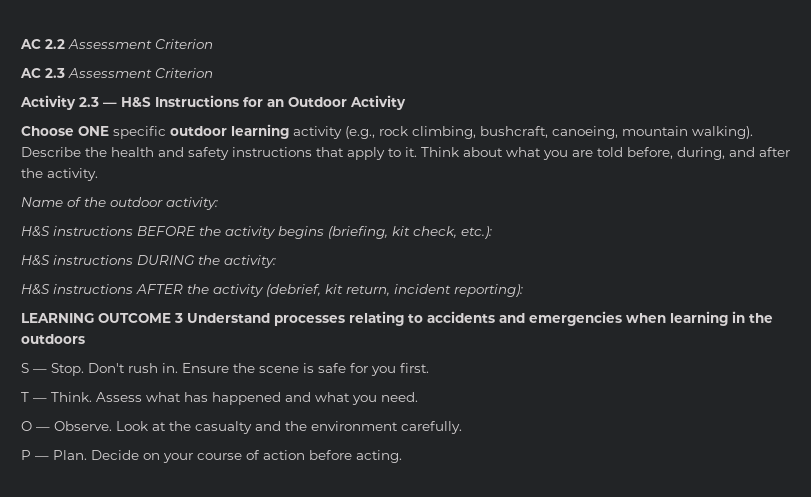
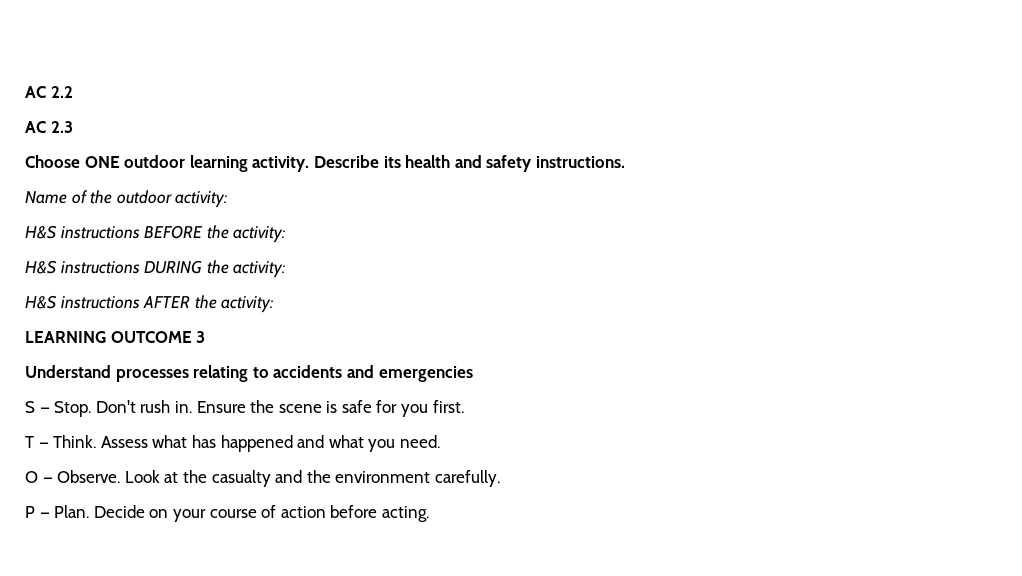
[68,39,213,49] Assessment Criterion -> (73, 92) none
[68,68,213,78] [20,95,406,110] Assessment Criterion // Activity 2.3 — H&S Instructions for an Outdoor Activity -> (73, 127) none
[113,126,166,139] specific -> (120, 162) none
[293,126,753,139] [21,147,790,160] [21,168,98,181] activity (e.g., rock climbing, bushcraft, canoeing, mountain walking). Describe the health and safety instructions that apply to it. Think about what you are told before, during, and after the activity. -> [252,155,625,172] activity. Describe its health and safety instructions.
[225,226,492,239] activity begins (briefing, kit check, etc.): -> [233,226,287,243] activity:
[213,284,523,297] activity (debrief, kit return, incident reporting): -> [221,296,275,313] activity:
(183, 318) none -> (206, 337) //
[626,311,773,326] [21,334,85,344] when learning in the outdoors -> (473, 374) none

